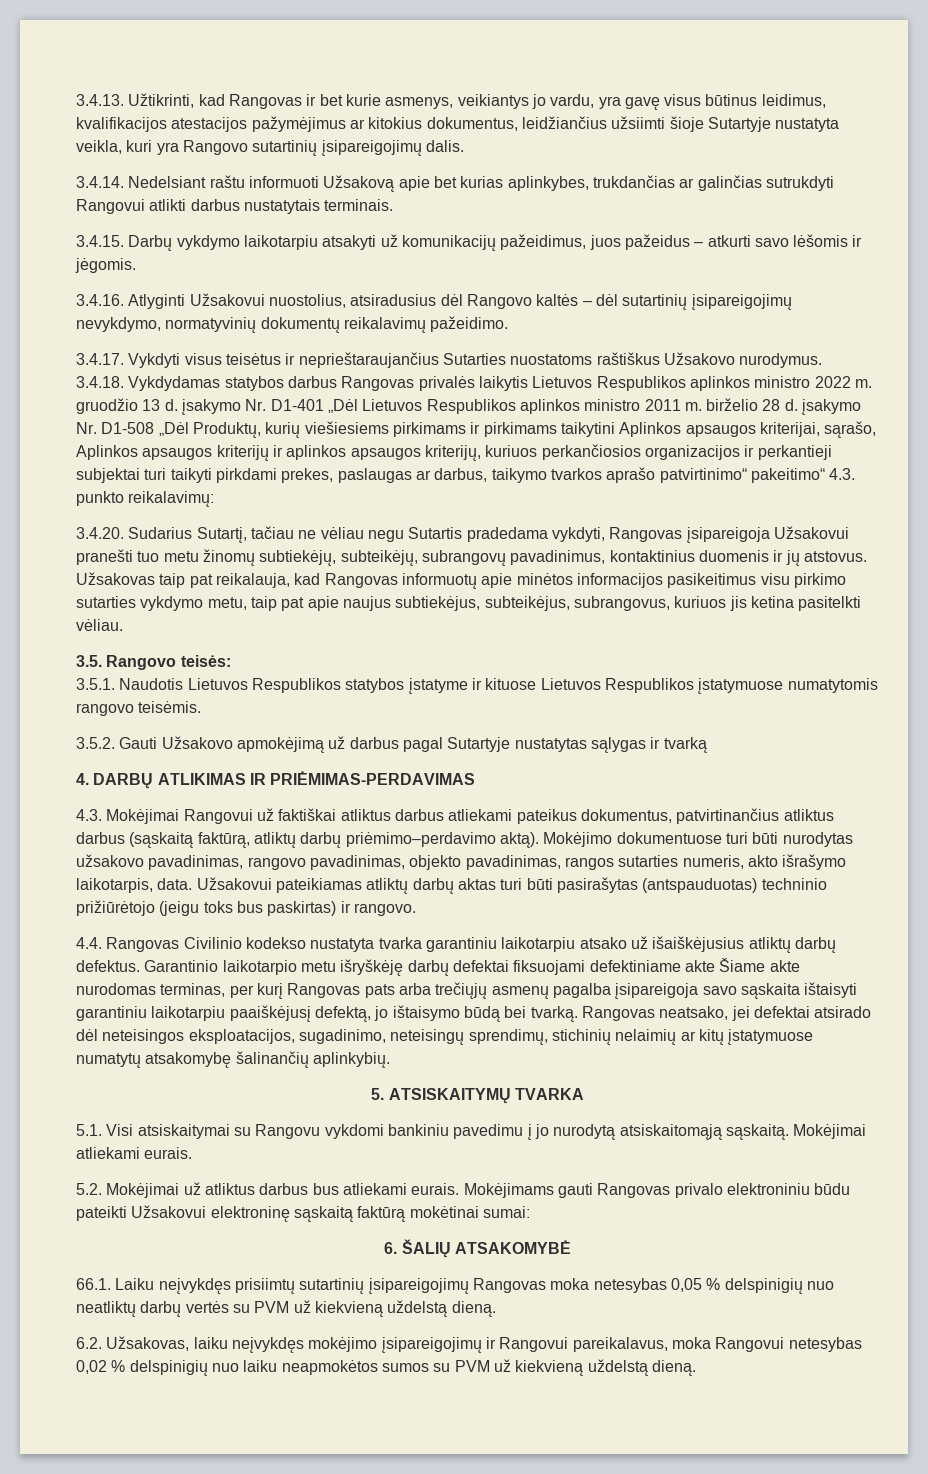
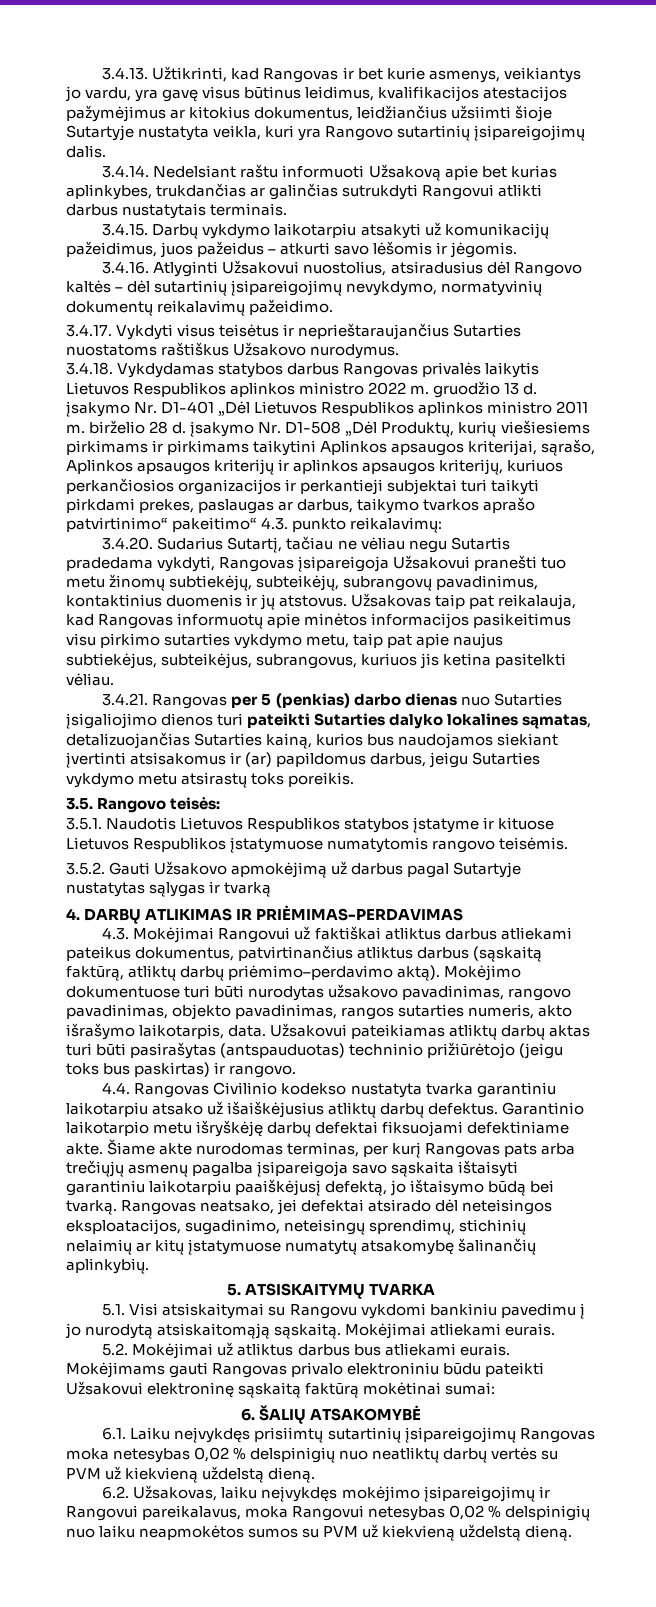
(123, 625) none -> [102,693,562,709] [66,713,592,729] [66,732,559,749] [66,752,541,768] [66,772,355,788] // 3.4.21. Rangovas per 5 (penkias) darbo dienas nuo Sutarties įsigaliojimo dienos turi pateikti Sutarties dalyko lokalines sąmatas, detalizuojančias Sutarties kainą, kurios bus naudojamos siekiant įvertinti atsisakomus ir (ar) papildomus darbus, jeigu Sutarties vykdymo metu atsirastų toks poreikis.
[684,960,715,972] akte -> [66,1143,103,1155] akte.
[76,1278,111,1290] 66.1. -> [102,1427,127,1440] 6.1.
[670,1278,702,1292] 0,05 -> [194,1447,230,1462] 0,02

